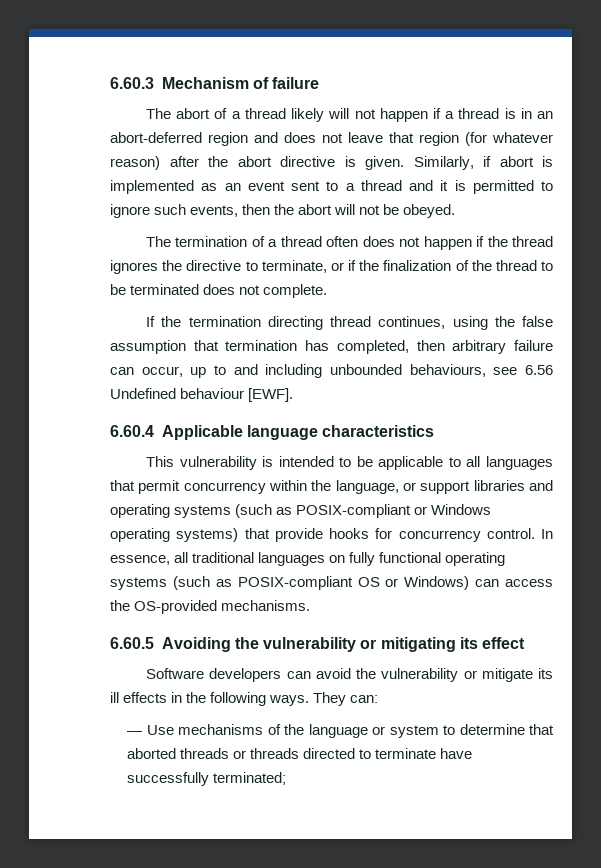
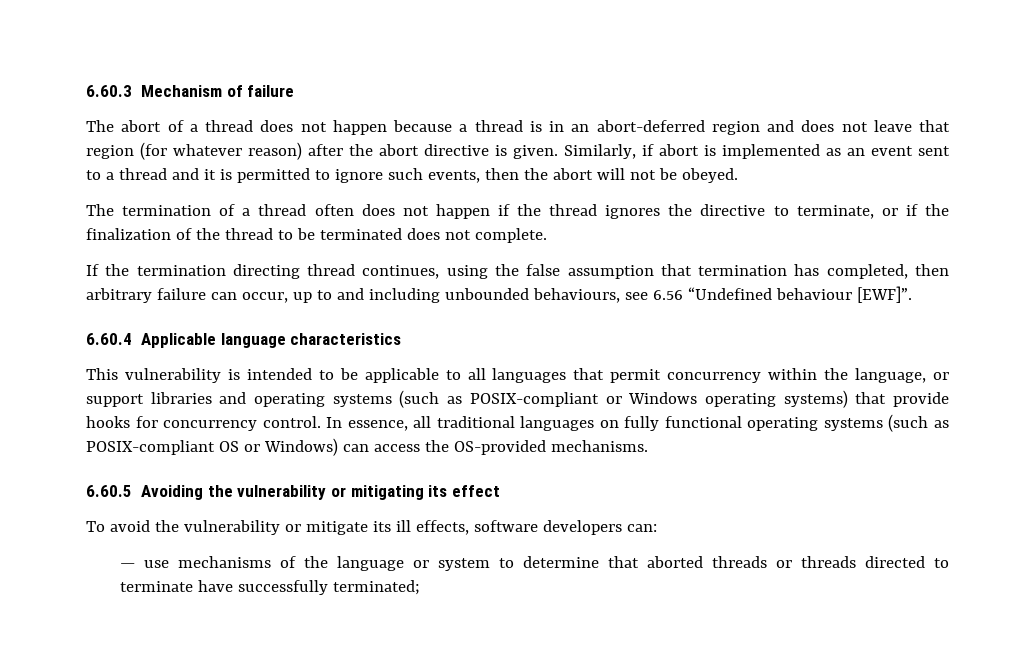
[291,108,441,122] likely will not happen if -> [260,120,452,135] does not happen because
[110,388,294,402] Undefined behaviour [EWF]. -> [687,286,912,303] “Undefined behaviour [EWF]”.
[146,668,311,682] Software developers can -> [86,521,105,532] To
[123,692,347,706] effects in the following ways. They -> [415,520,622,535] effects, software developers
[146,725,174,735] Use -> [143,560,169,568] use

